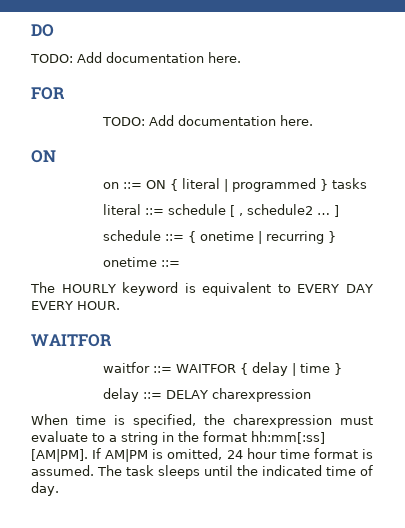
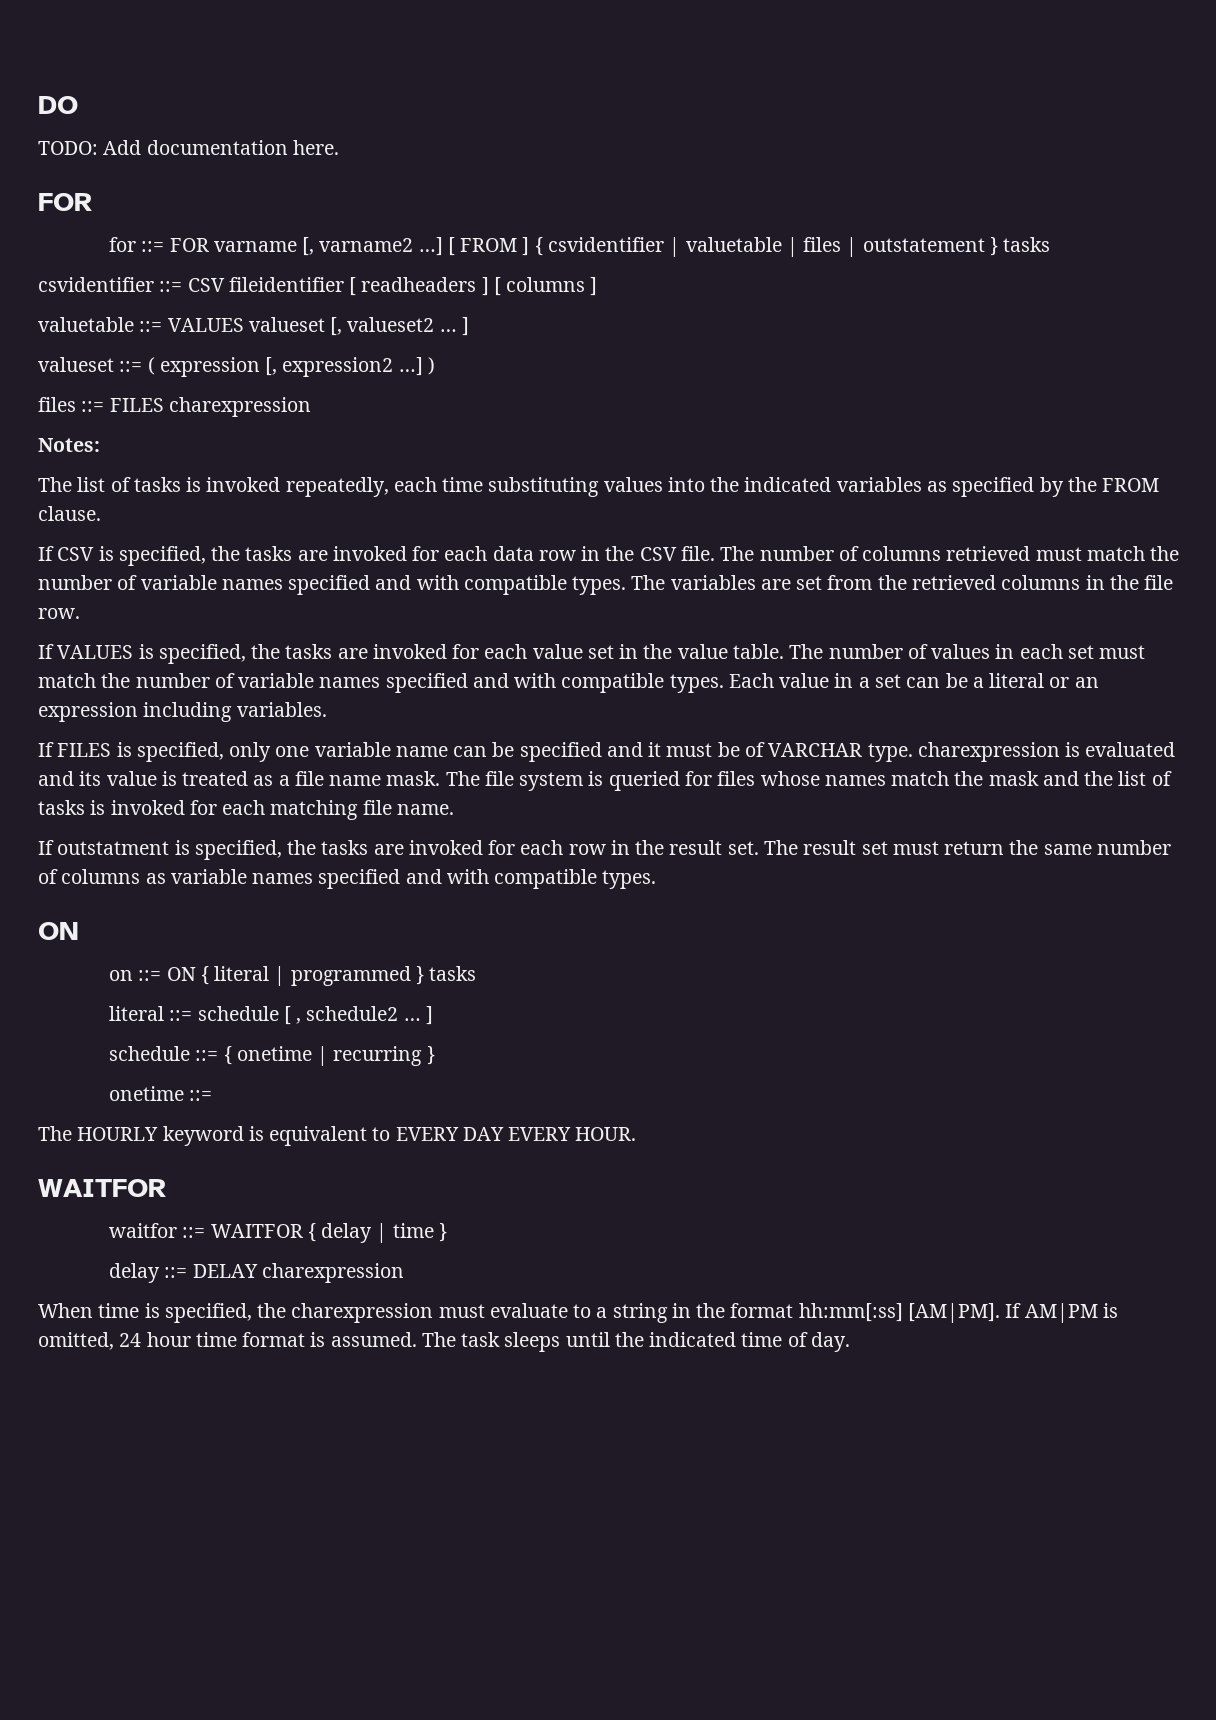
[102,115,314,126] TODO: Add documentation here. -> [109,237,1051,257] [38,277,598,296] [38,317,469,336] [38,357,435,377] [38,397,311,417] [38,438,100,452] [38,477,1160,497] [38,506,101,521] [38,546,1180,566] [38,575,1174,595] [38,608,80,619] [38,644,1146,664] [38,673,1099,693] [38,702,327,722] [38,742,1176,762] [38,771,1172,791] [38,800,454,820] [38,840,1171,860] [38,869,657,889] for ::= FOR varname [, varname2 …] [ FROM ] { csvidentifier | valuetable | files | outstatement } tasks // csvidentifier ::= CSV fileidentifier [ readheaders ] [ columns ] // valuetable ::= VALUES valueset [, valueset2 … ] // valueset ::= ( expression [, expression2 …] ) // files ::= FILES charexpression // Notes: // The list of tasks is invoked repeatedly, each time substituting values into the indicated variables as specified by the FROM clause. // If CSV is specified, the tasks are invoked for each data row in the CSV file. The number of columns retrieved must match the number of variable names specified and with compatible types. The variables are set from the retrieved columns in the file row. // If VALUES is specified, the tasks are invoked for each value set in the value table. The number of values in each set must match the number of variable names specified and with compatible types. Each value in a set can be a literal or an expression including variables. // If FILES is specified, only one variable name can be specified and it must be of VARCHAR type. charexpression is evaluated and its value is treated as a file name mask. The file system is queried for files whose names match the mask and the list of tasks is invoked for each matching file name. // If outstatment is specified, the tasks are invoked for each row in the result set. The result set must return the same number of columns as variable names specified and with compatible types.

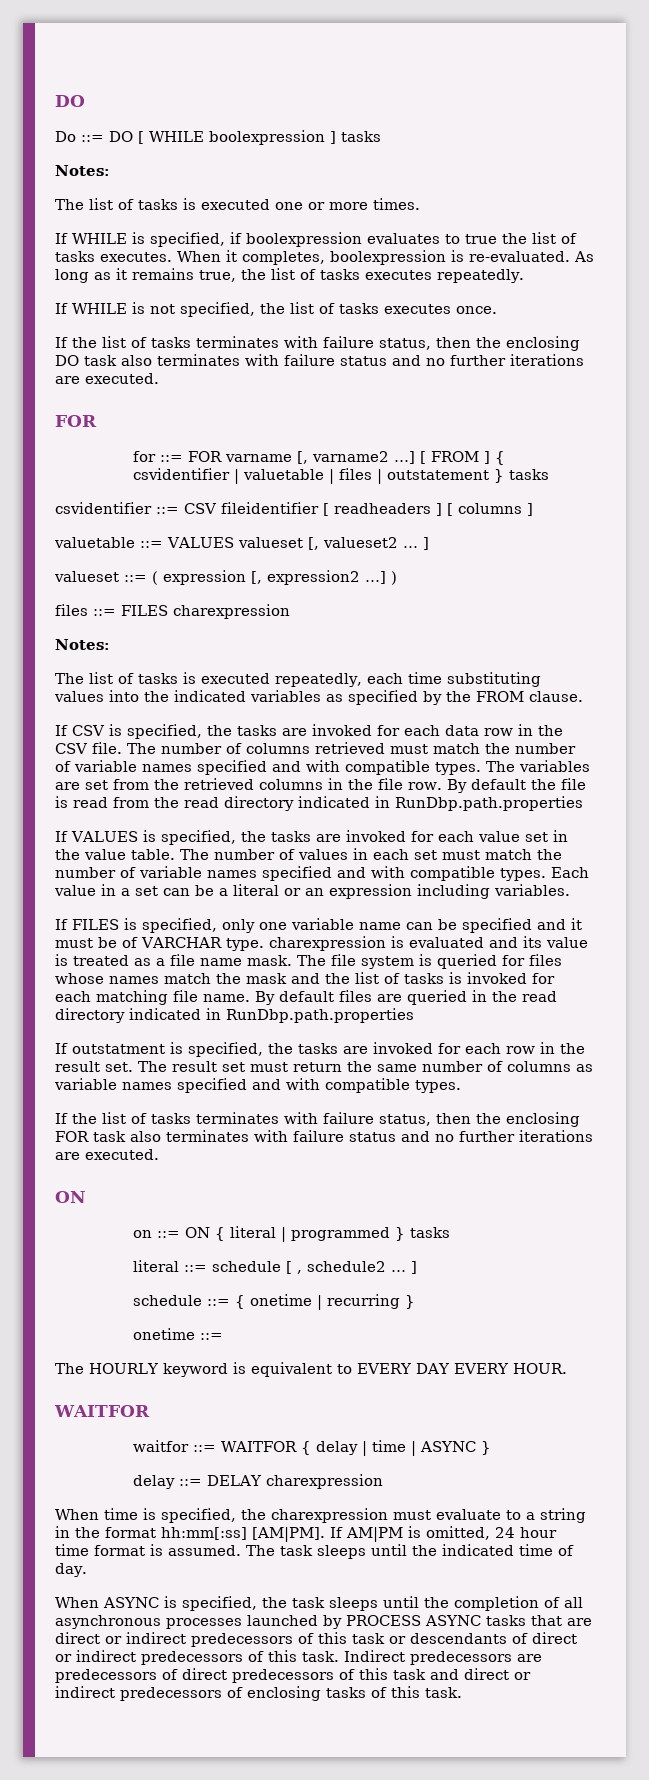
[38,140,339,155] TODO: Add documentation here. -> [55,130,381,145] [55,165,110,176] [55,198,420,210] [55,232,577,247] [55,250,594,265] [55,268,524,283] [55,302,497,317] [55,336,580,351] [55,354,584,366] [55,373,159,384] Do ::= DO [ WHILE boolexpression ] tasks // Notes: // The list of tasks is executed one or more times. // If WHILE is specified, if boolexpression evaluates to true the list of tasks executes. When it completes, boolexpression is re-evaluated. As long as it remains true, the list of tasks executes repeatedly. // If WHILE is not specified, the list of tasks executes once. // If the list of tasks terminates with failure status, then the enclosing DO task also terminates with failure status and no further iterations are executed.
[206,477,281,492] invoked -> [201,673,270,684] executed
(80, 613) none -> [446,778,586,793] [55,796,583,811] By default the file is read from the read directory indicated in RunDbp.path.properties
(454, 809) none -> [255,990,557,1005] [55,1008,414,1023] By default files are queried in the read directory indicated in RunDbp.path.properties
(657, 879) none -> [55,1112,580,1127] [55,1130,593,1142] [55,1149,159,1160] // If the list of tasks terminates with failure status, then the enclosing FOR task also terminates with failure status and no further iterations are executed.
(434, 1230) none -> [411,1441,477,1456] | ASYNC
(850, 1342) none -> [55,1596,583,1611] [55,1615,592,1629] [55,1632,577,1647] [55,1650,542,1665] [55,1668,531,1683] [55,1686,462,1701] // When ASYNC is specified, the task sleeps until the completion of all asynchronous processes launched by PROCESS ASYNC tasks that are direct or indirect predecessors of this task or descendants of direct or indirect predecessors of this task. Indirect predecessors are predecessors of direct predecessors of this task and direct or indirect predecessors of enclosing tasks of this task.

